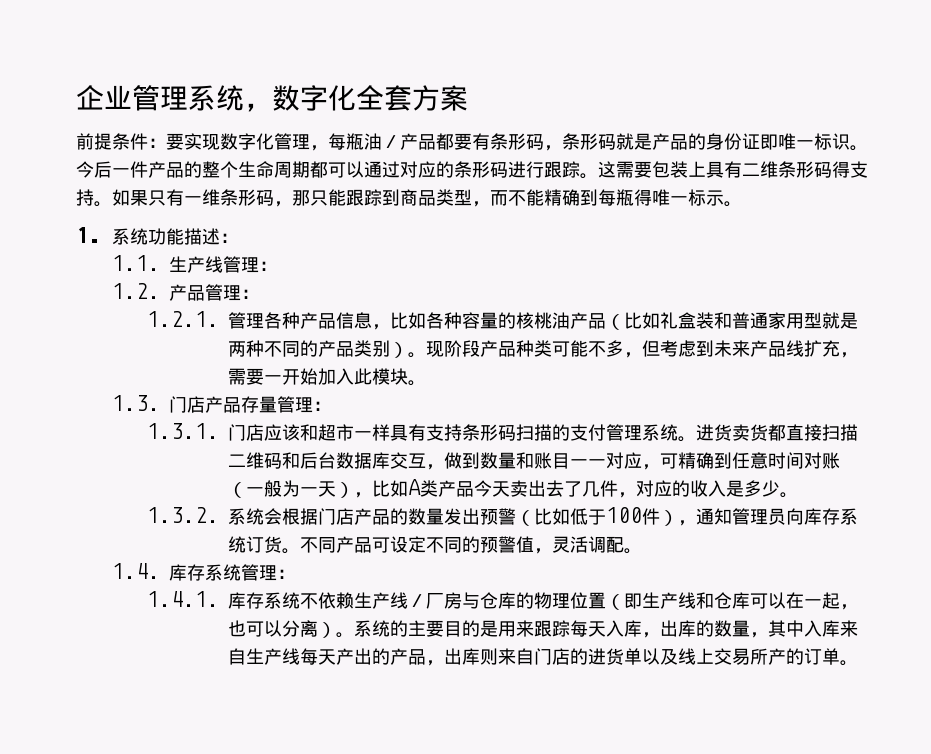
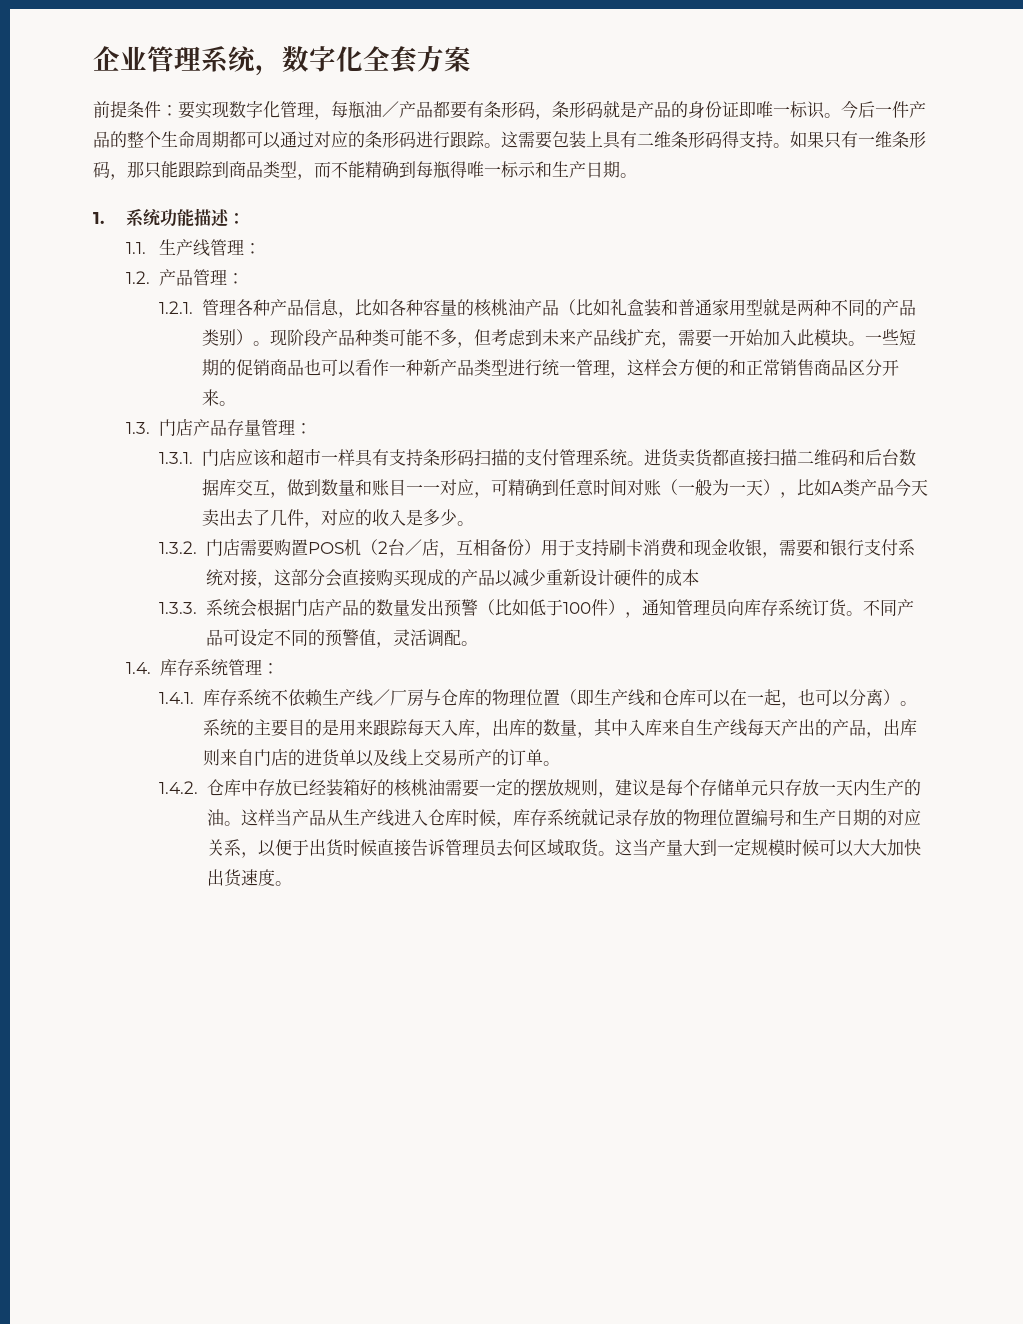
(724, 198) none -> [535,161,620,178] 和生产日期
(427, 383) none -> [864,329,916,346] [201,359,899,378] [201,389,236,406] 一些短期的促销商品也可以看作一种新产品类型进行统一管理，这样会方便的和正常销售商品区分开来。
(220, 515) none -> [205,539,915,558] [205,569,699,588] [159,602,198,614] 门店需要购置POS机（2台／店，互相备份）用于支持刷卡消费和现金收银，需要和银行支付系统对接，这部分会直接购买现成的产品以减少重新设计硬件的成本 // 1.3.3.
(859, 663) none -> [159,779,921,798] [206,808,921,828] [206,839,921,858] [206,869,292,887] // 1.4.2.仓库中存放已经装箱好的核桃油需要一定的摆放规则，建议是每个存储单元只存放一天内生产的油。这样当产品从生产线进入仓库时候，库存系统就记录存放的物理位置编号和生产日期的对应关系，以便于出货时候直接告诉管理员去何区域取货。这当产量大到一定规模时候可以大大加快出货速度。

